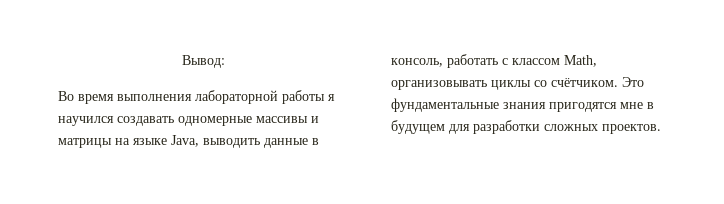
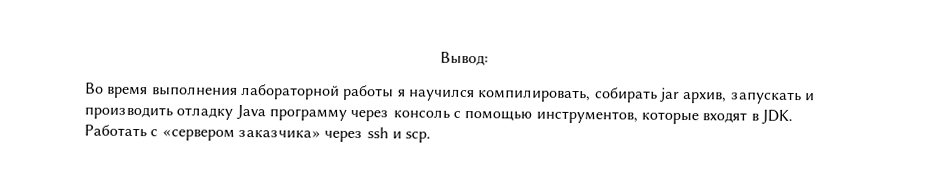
[117,116,319,126] [58,135,319,148] [391,54,597,68] [391,77,644,90] [391,98,654,112] [391,120,661,134] создавать одномерные массивы и матрицы на языке Java, выводить данные в консоль, работать с классом Math, организовывать циклы со счётчиком. Это фундаментальные знания пригодятся мне в будущем для разработки сложных проектов. -> [477,87,815,105] [84,104,793,125] [84,124,432,143] компилировать, собирать jar архив, запускать и производить отладку Java программу через консоль с помощью инструментов, которые входят в JDK. Работать с «сервером заказчика» через ssh и scp.

